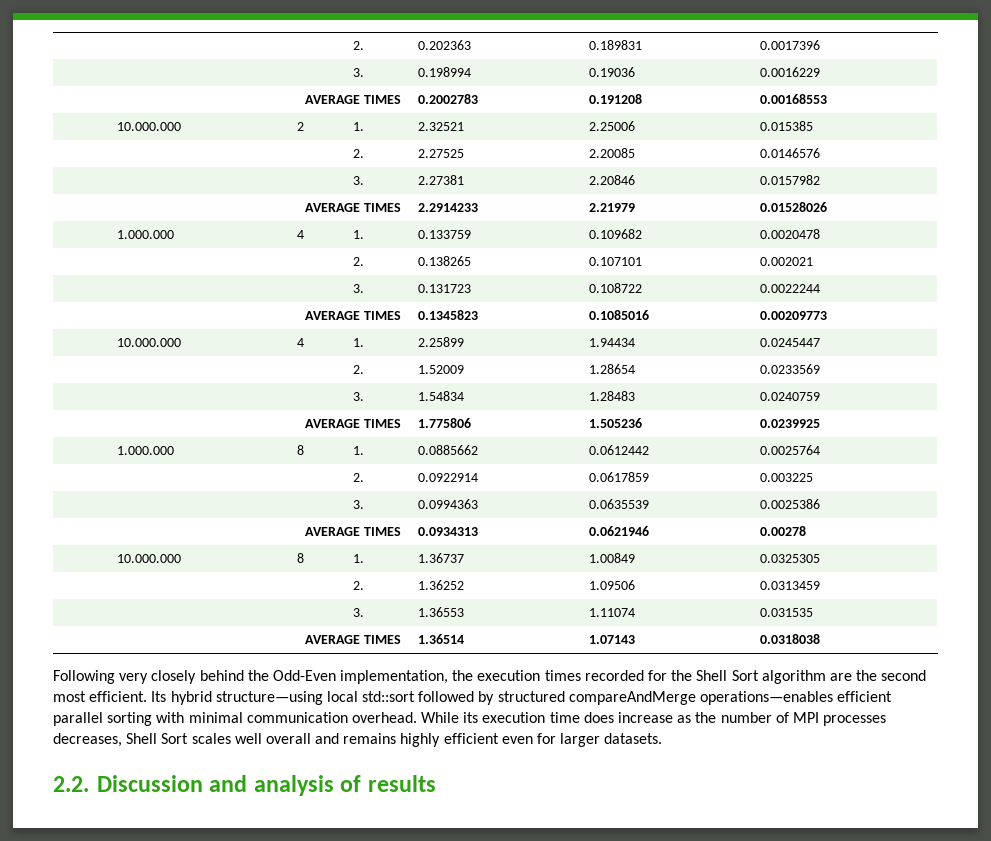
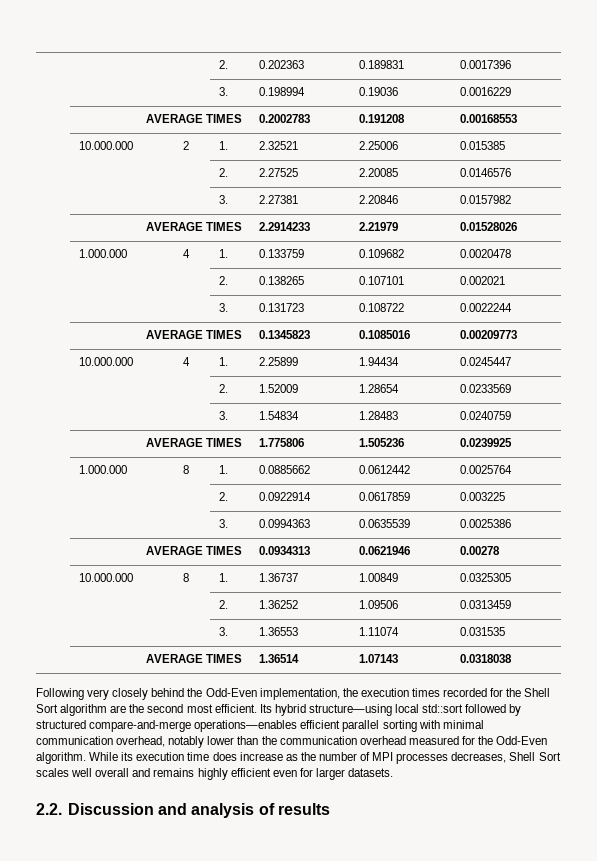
[568,691,696,705] compareAndMerge -> [89,720,192,732] compare-and-merge
[351,712,417,723] overhead. -> [116,736,548,748] [36,752,86,764] overhead, notably lower than the communication overhead measured for the Odd-Even algorithm.

